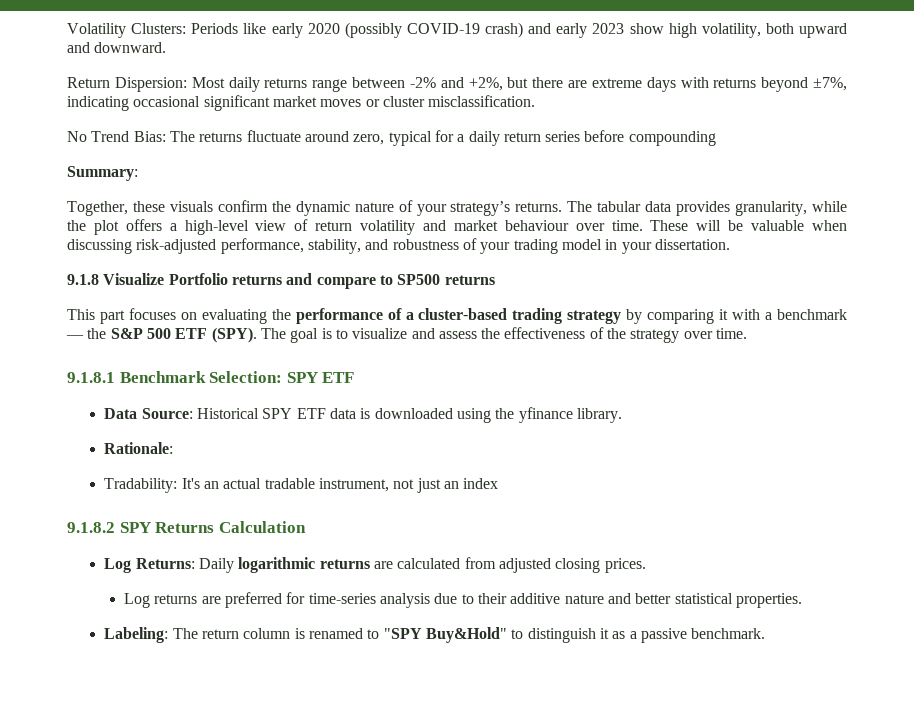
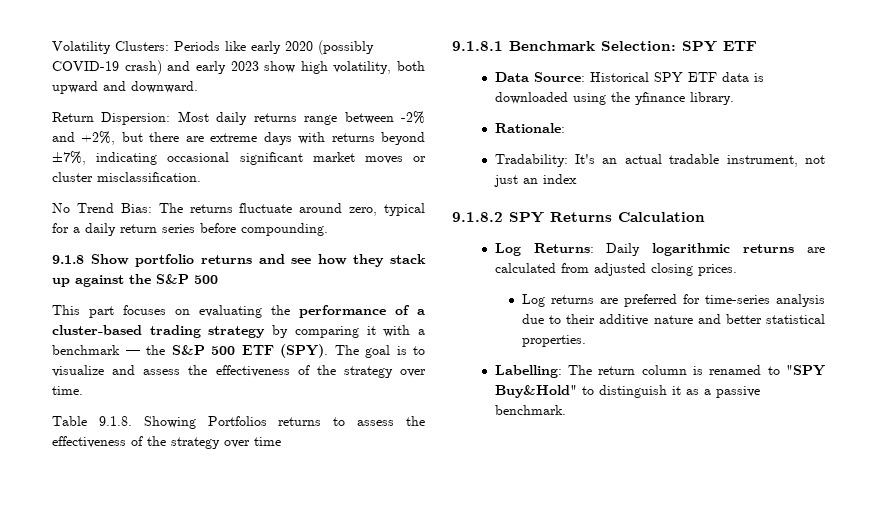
[628,131,716,146] [67,166,138,181] [67,200,847,216] [67,219,848,235] [67,238,730,254] [67,273,495,289] compounding // Summary: // Together, these visuals confirm the dynamic nature of your strategy’s returns. The tabular data provides granularity, while the plot offers a high-level view of return volatility and market behaviour over time. These will be valuable when discussing risk-adjusted performance, stability, and robustness of your trading model in your dissertation. // 9.1.8 Visualize Portfolio returns and compare to SP500 returns -> [241,223,328,236] [52,254,426,267] [52,274,218,287] compounding. // 9.1.8 Show portfolio returns and see how they stack up against the S&P 500
(748, 333) none -> [52,416,425,429] [52,436,281,449] // Table 9.1.8. Showing Portfolios returns to assess the effectiveness of the strategy over time
[104,627,169,643] Labeling: -> [494,365,562,378] Labelling:

